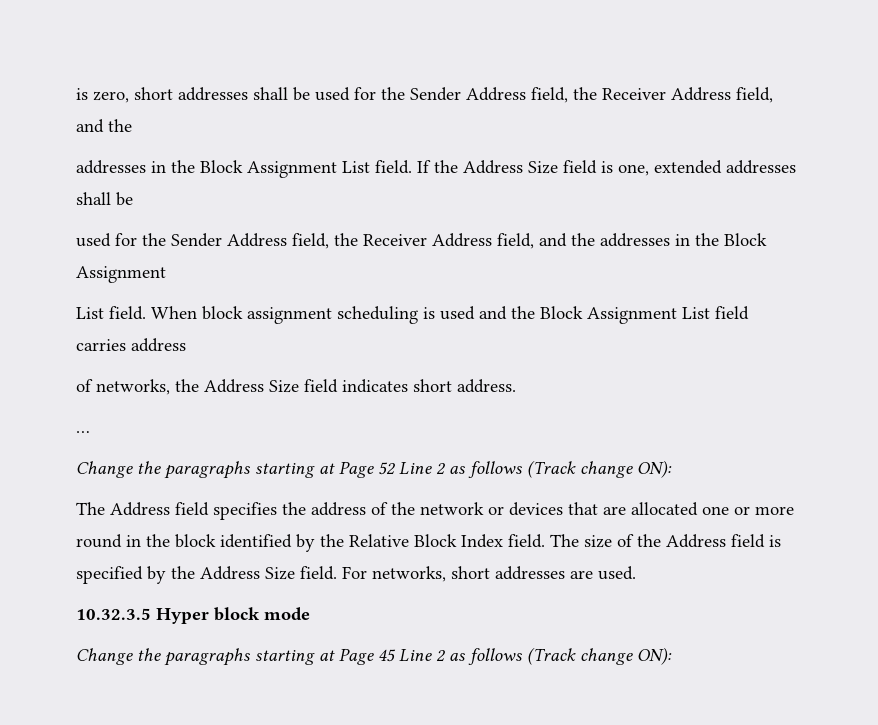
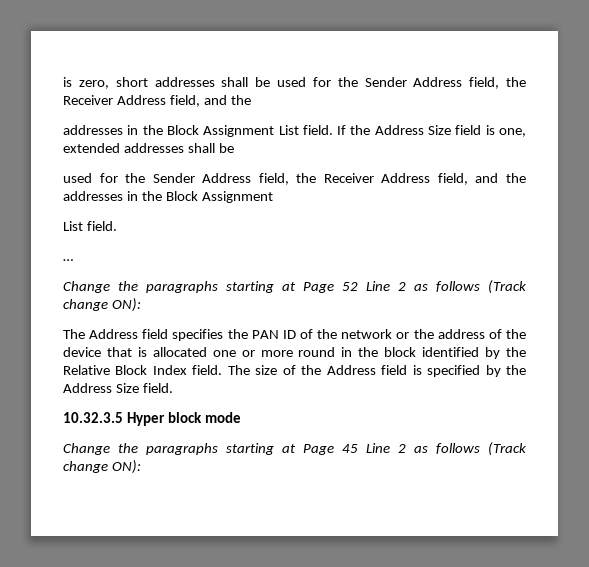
[151,306,749,324] [76,338,186,352] [76,379,516,395] When block assignment scheduling is used and the Block Assignment List field carries address // of networks, the Address Size field indicates short address. -> (117, 226) none
[311,502,366,516] address -> [251,330,296,339] PAN ID
[509,502,626,516] devices that are -> [413,329,527,339] [63,347,147,357] the address of the device that is
[342,566,636,582] For networks, short addresses are used. -> (173, 388) none

